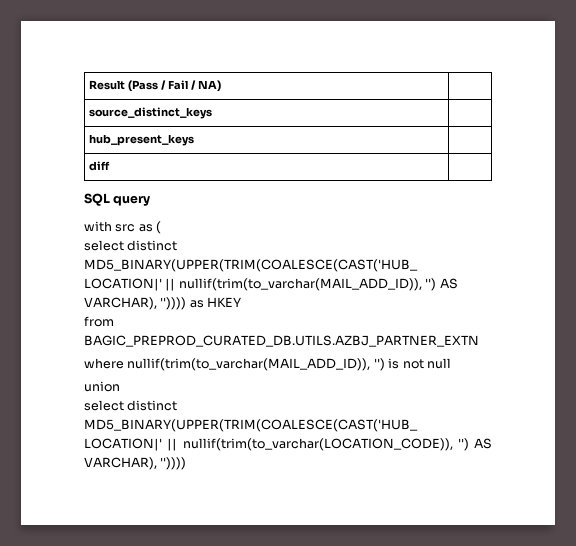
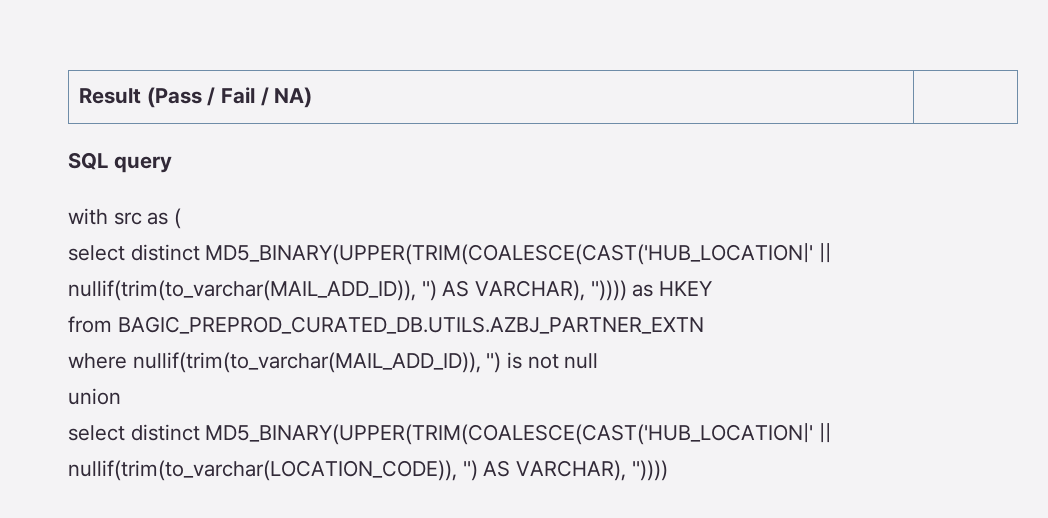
[89,107,213,119] [89,134,195,146] [89,161,111,171] // source_distinct_keys | // hub_present_keys | // diff | -> (313, 97) none

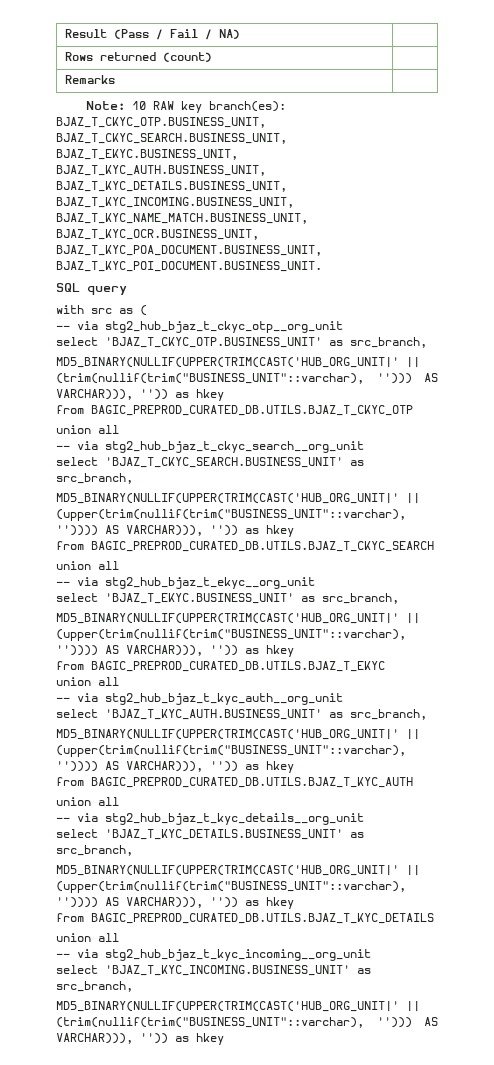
(313, 97) none -> [64,52,212,62] [64,75,115,84] [86,101,287,113] [56,117,266,128] [56,133,287,144] [56,149,238,160] [56,165,266,176] [56,181,287,192] [56,197,294,208] [56,213,308,224] [56,229,259,240] [56,245,322,256] [56,261,322,272] // Rows returned (count) | // Remarks | // Note: 10 RAW key branch(es): BJAZ_T_CKYC_OTP.BUSINESS_UNIT, BJAZ_T_CKYC_SEARCH.BUSINESS_UNIT, BJAZ_T_EKYC.BUSINESS_UNIT, BJAZ_T_KYC_AUTH.BUSINESS_UNIT, BJAZ_T_KYC_DETAILS.BUSINESS_UNIT, BJAZ_T_KYC_INCOMING.BUSINESS_UNIT, BJAZ_T_KYC_NAME_MATCH.BUSINESS_UNIT, BJAZ_T_KYC_OCR.BUSINESS_UNIT, BJAZ_T_KYC_POA_DOCUMENT.BUSINESS_UNIT, BJAZ_T_KYC_POI_DOCUMENT.BUSINESS_UNIT.
[68,243,832,265] [68,280,713,301] [68,316,704,334] [68,352,599,373] [68,388,121,405] [68,423,832,445] [68,460,668,481] select distinct MD5_BINARY(UPPER(TRIM(COALESCE(CAST('HUB_LOCATION|' || nullif(trim(to_varchar(MAIL_ADD_ID)), '') AS VARCHAR), '')))) as HKEY // from BAGIC_PREPROD_CURATED_DB.UTILS.AZBJ_PARTNER_EXTN // where nullif(trim(to_varchar(MAIL_ADD_ID)), '') is not null // union // select distinct MD5_BINARY(UPPER(TRIM(COALESCE(CAST('HUB_LOCATION|' || nullif(trim(to_varchar(LOCATION_CODE)), '') AS VARCHAR), '')))) -> [56,321,343,333] [56,337,427,348] [56,357,420,368] [56,373,438,384] [56,389,224,401] [56,405,413,416] [56,425,119,434] [56,441,364,453] [56,457,364,468] [56,473,133,484] [56,493,420,504] [56,509,406,521] [56,525,294,537] [56,541,434,552] [56,561,119,570] [56,577,315,589] [56,593,399,604] [56,613,420,624] [56,629,406,641] [56,645,294,657] [56,661,385,672] [56,677,119,686] [56,693,343,705] [56,709,427,720] [56,729,420,740] [56,745,406,757] [56,761,294,773] [56,777,413,788] [56,797,119,806] [56,813,364,825] [56,829,364,840] [56,845,133,856] [56,865,420,876] [56,881,406,893] [56,897,294,909] [56,913,434,924] [56,933,119,942] [56,949,371,961] [56,965,371,976] [56,981,133,992] [56,1001,420,1012] [56,1017,438,1028] [56,1033,224,1045] -- via stg2_hub_bjaz_t_ckyc_otp__org_unit // select 'BJAZ_T_CKYC_OTP.BUSINESS_UNIT' as src_branch, // MD5_BINARY(NULLIF(UPPER(TRIM(CAST('HUB_ORG_UNIT|' || (trim(nullif(trim("BUSINESS_UNIT"::varchar), ''))) AS VARCHAR))), '')) as hkey // from BAGIC_PREPROD_CURATED_DB.UTILS.BJAZ_T_CKYC_OTP // union all // -- via stg2_hub_bjaz_t_ckyc_search__org_unit // select 'BJAZ_T_CKYC_SEARCH.BUSINESS_UNIT' as src_branch, // MD5_BINARY(NULLIF(UPPER(TRIM(CAST('HUB_ORG_UNIT|' || (upper(trim(nullif(trim("BUSINESS_UNIT"::varchar), '')))) AS VARCHAR))), '')) as hkey // from BAGIC_PREPROD_CURATED_DB.UTILS.BJAZ_T_CKYC_SEARCH // union all // -- via stg2_hub_bjaz_t_ekyc__org_unit // select 'BJAZ_T_EKYC.BUSINESS_UNIT' as src_branch, // MD5_BINARY(NULLIF(UPPER(TRIM(CAST('HUB_ORG_UNIT|' || (upper(trim(nullif(trim("BUSINESS_UNIT"::varchar), '')))) AS VARCHAR))), '')) as hkey // from BAGIC_PREPROD_CURATED_DB.UTILS.BJAZ_T_EKYC // union all // -- via stg2_hub_bjaz_t_kyc_auth__org_unit // select 'BJAZ_T_KYC_AUTH.BUSINESS_UNIT' as src_branch, // MD5_BINARY(NULLIF(UPPER(TRIM(CAST('HUB_ORG_UNIT|' || (upper(trim(nullif(trim("BUSINESS_UNIT"::varchar), '')))) AS VARCHAR))), '')) as hkey // from BAGIC_PREPROD_CURATED_DB.UTILS.BJAZ_T_KYC_AUTH // union all // -- via stg2_hub_bjaz_t_kyc_details__org_unit // select 'BJAZ_T_KYC_DETAILS.BUSINESS_UNIT' as src_branch, // MD5_BINARY(NULLIF(UPPER(TRIM(CAST('HUB_ORG_UNIT|' || (upper(trim(nullif(trim("BUSINESS_UNIT"::varchar), '')))) AS VARCHAR))), '')) as hkey // from BAGIC_PREPROD_CURATED_DB.UTILS.BJAZ_T_KYC_DETAILS // union all // -- via stg2_hub_bjaz_t_kyc_incoming__org_unit // select 'BJAZ_T_KYC_INCOMING.BUSINESS_UNIT' as src_branch, // MD5_BINARY(NULLIF(UPPER(TRIM(CAST('HUB_ORG_UNIT|' || (trim(nullif(trim("BUSINESS_UNIT"::varchar), ''))) AS VARCHAR))), '')) as hkey

